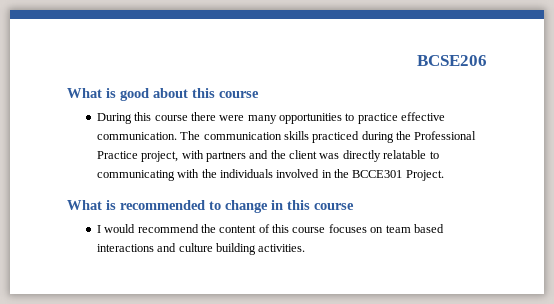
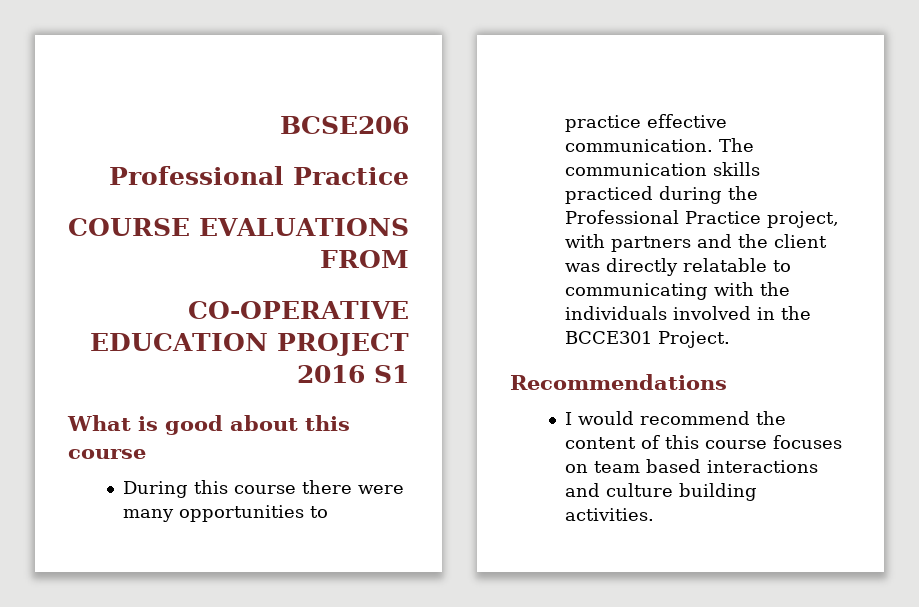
(487, 60) none -> [109,166,409,185] [68,218,410,236] [320,250,409,268] [188,301,409,319] [90,333,409,356] [297,365,409,383] // Professional Practice // COURSE EVALUATIONS FROM // CO-OPERATIVE EDUCATION PROJECT 2016 S1
[67,200,354,213] What is recommended to change in this course -> [510,374,727,390] Recommendations

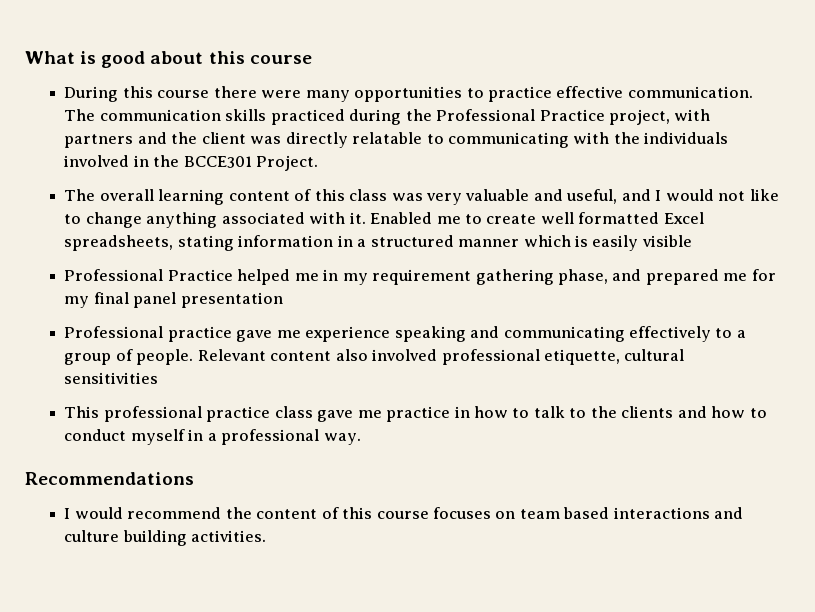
[280,116,409,134] [109,166,409,185] [68,218,410,236] [320,250,409,268] [188,301,409,319] [90,333,409,356] [297,365,409,383] BCSE206 // Professional Practice // COURSE EVALUATIONS FROM // CO-OPERATIVE EDUCATION PROJECT 2016 S1 // -> (25, 57) none
(731, 339) none -> [64,189,779,205] [64,212,704,228] [64,235,692,251] [64,269,776,285] [64,292,283,308] [64,326,746,342] [64,349,685,365] [64,372,159,384] [64,406,767,422] [64,429,361,445] // The overall learning content of this class was very valuable and useful, and I would not like to change anything associated with it. Enabled me to create well formatted Excel spreadsheets, stating information in a structured manner which is easily visible // Professional Practice helped me in my requirement gathering phase, and prepared me for my final panel presentation // Professional practice gave me experience speaking and communicating effectively to a group of people. Relevant content also involved professional etiquette, cultural sensitivities // This professional practice class gave me practice in how to talk to the clients and how to conduct myself in a professional way.

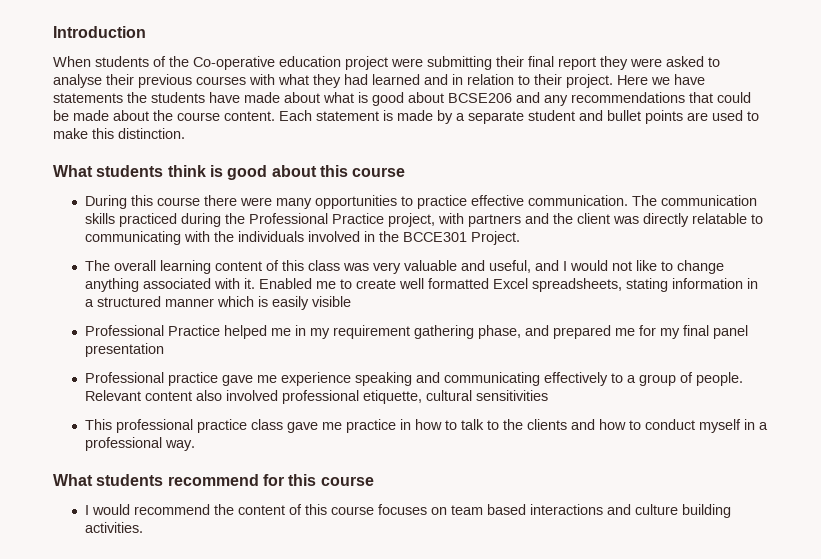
[25,51,75,64] What -> [53,26,146,38] [53,56,720,70] [53,74,705,88] [53,92,751,106] [53,110,759,124] [53,128,185,139] [53,165,206,177] Introduction // When students of the Co-operative education project were submitting their final report they were asked to analyse their previous courses with what they had learned and in relation to their project. Here we have statements the students have made about what is good about BCSE206 and any recommendations that could be made about the course content. Each statement is made by a separate student and bullet points are used to make this distinction. // What students think
[25,472,194,485] Recommendations -> [53,474,374,486] What students recommend for this course

